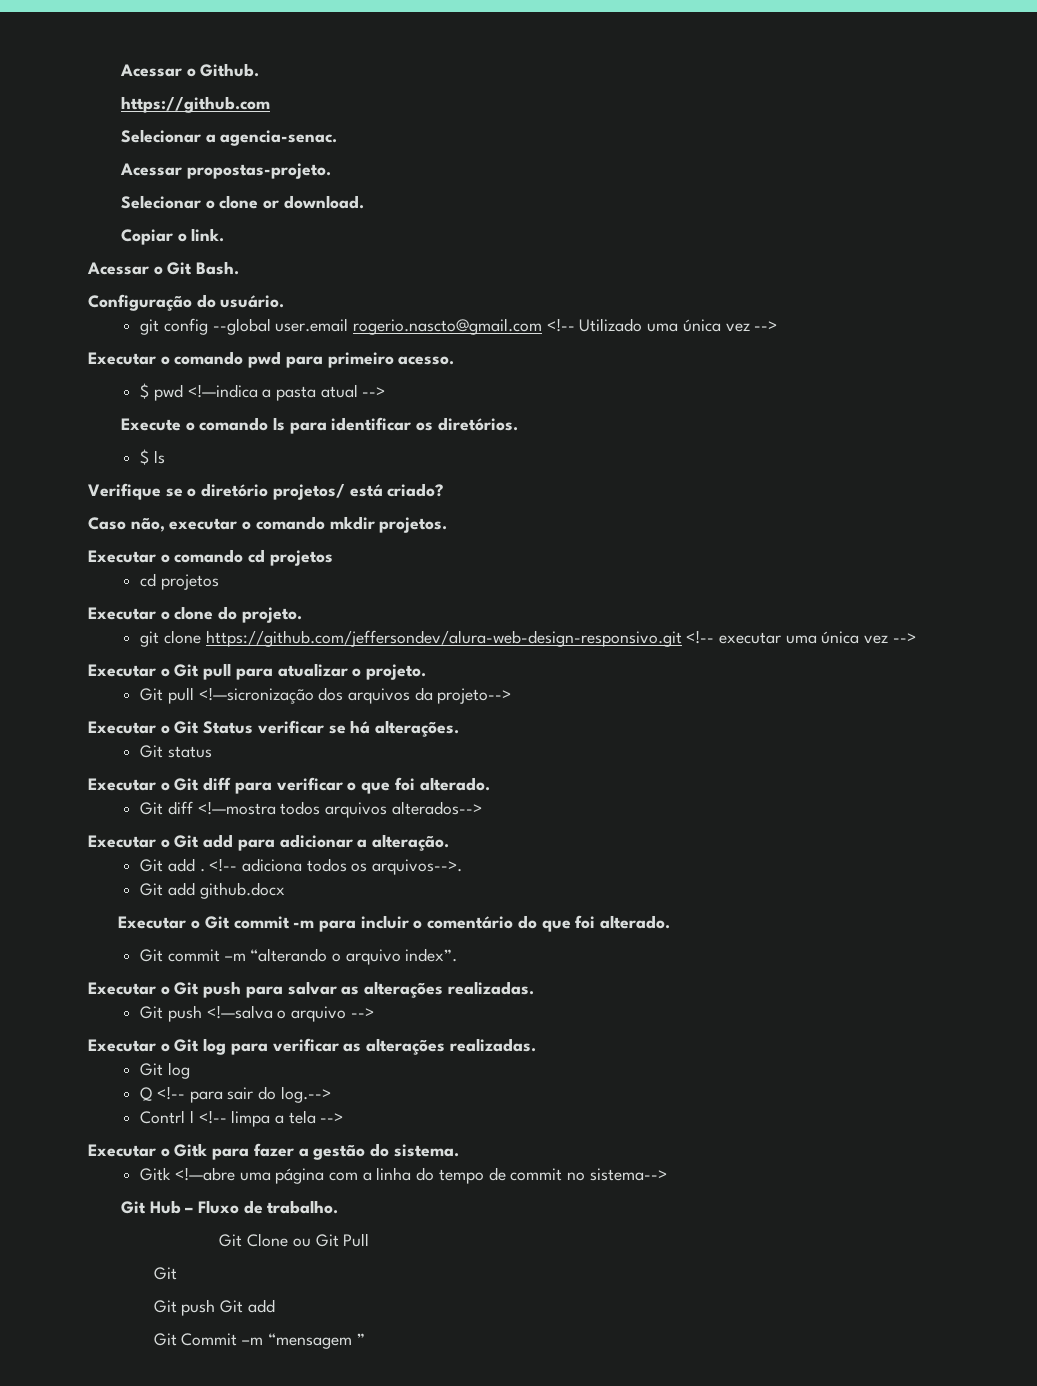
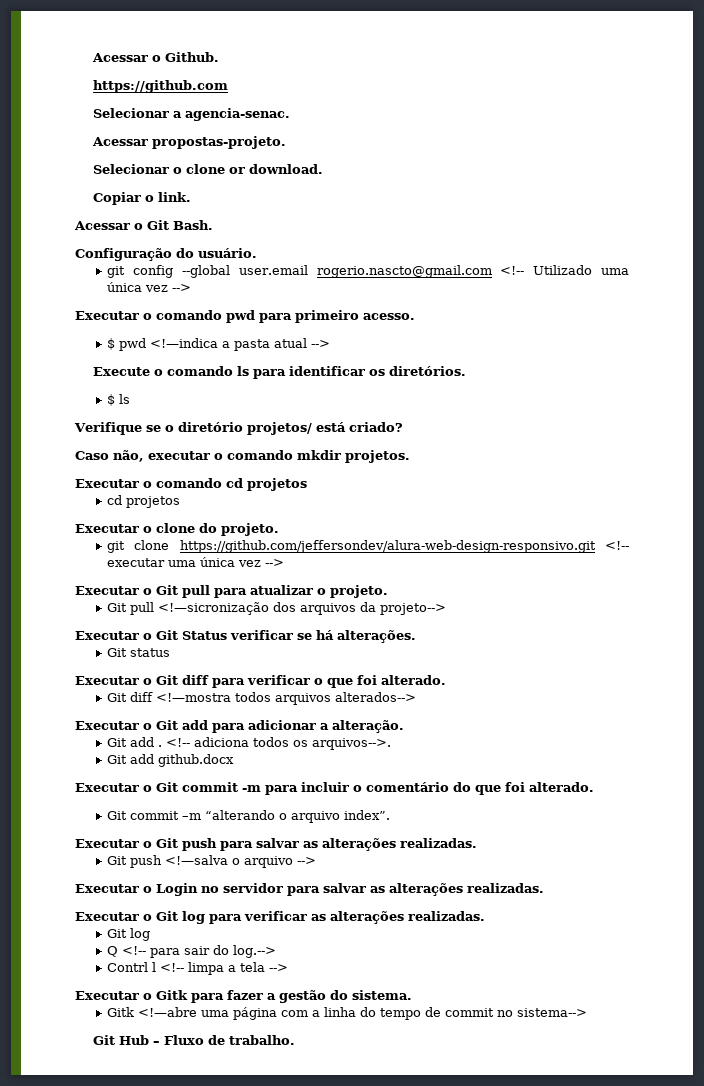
(374, 1013) none -> [75,883,544,896] // Executar o Login no servidor para salvar as alterações realizadas.
[219,1233,370,1247] [153,1267,177,1280] [153,1299,275,1316] [153,1333,365,1349] // Git Clone ou Git Pull // Git // Git push Git add // Git Commit –m “mensagem ” -> (296, 1040) none

